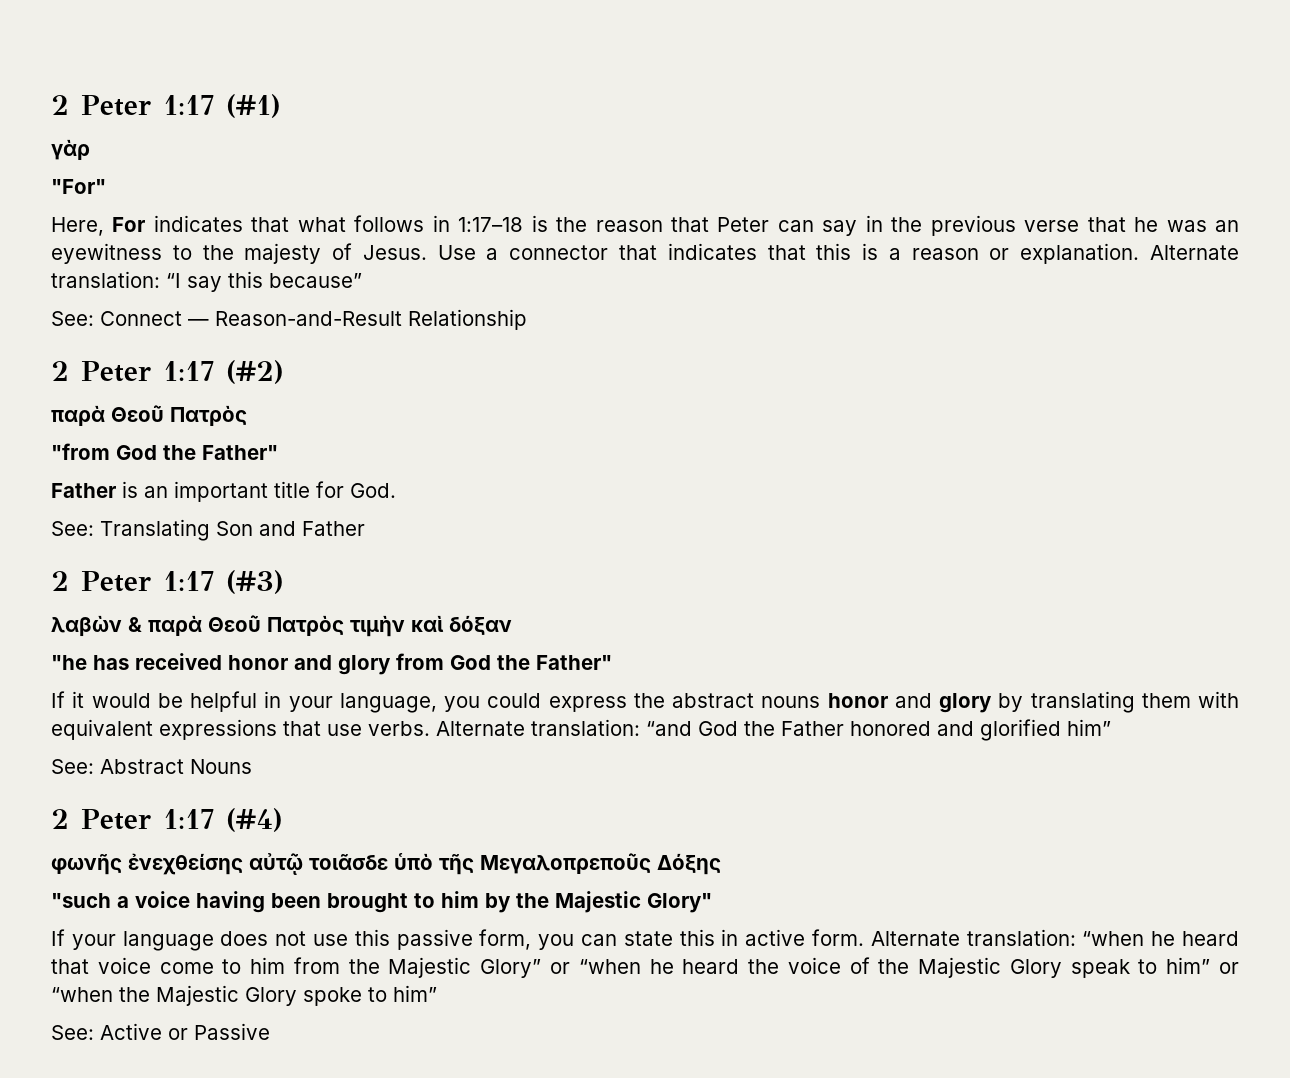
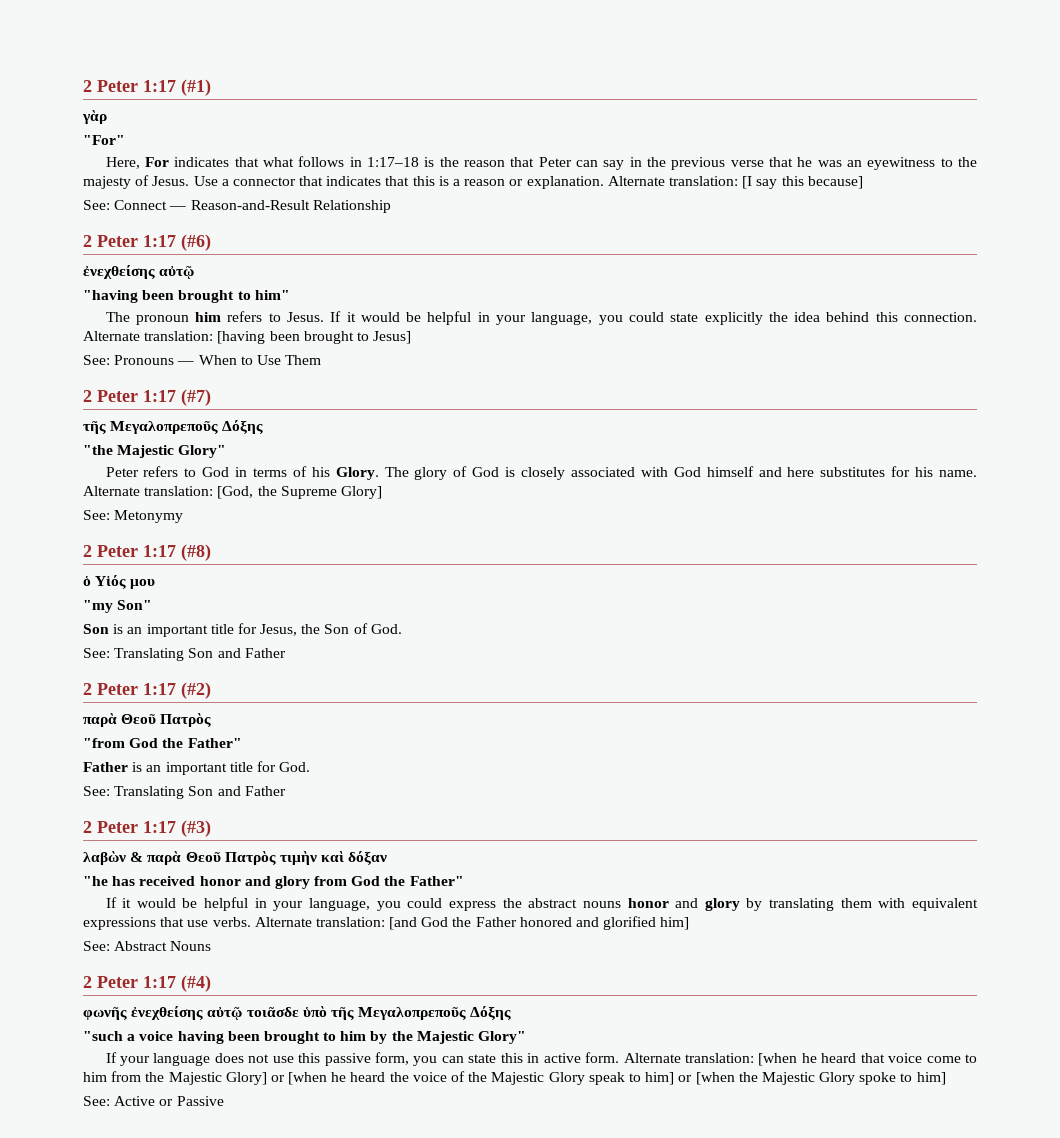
[166,273,181,288] “I -> [742,176,753,189] [I
[269,273,362,288] because” -> [807,176,863,189] because]
(527, 319) none -> [83,234,211,251] [83,265,195,279] [83,290,290,303] [105,311,977,325] [83,331,412,344] [83,355,322,365] [83,389,211,406] [83,420,264,434] [83,445,227,458] [105,466,977,480] [83,486,382,499] [83,510,184,523] [83,544,211,561] [83,575,156,589] [83,600,153,613] [83,623,402,637] [83,648,286,661] // 2 Peter 1:17 (#6) // ἐνεχθείσης αὐτῷ // "having been brought to him" // The pronoun him refers to Jesus. If it would be helpful in your language, you could state explicitly the idea behind this connection. Alternate translation: [having been brought to Jesus] // See: Pronouns — When to Use Them // 2 Peter 1:17 (#7) // τῆς Μεγαλοπρεποῦς Δόξης // "the Majestic Glory" // Peter refers to God in terms of his Glory. The glory of God is closely associated with God himself and here substitutes for his name. Alternate translation: [God, the Supreme Glory] // See: Metonymy // 2 Peter 1:17 (#8) // ὁ Υἱός μου // "my Son" // Son is an important title for Jesus, the Son of God. // See: Translating Son and Father
[646,721,692,736] “and -> [389,917,418,930] [and
[1067,719,1111,736] him” -> [660,917,690,930] him]
[1082,931,1145,946] “when -> [758,1053,798,1066] [when
[480,959,641,978] Glory” or “when -> [225,1072,328,1085] Glory] or [when
[1166,957,1239,974] [51,987,113,1002] him” or “when -> [645,1072,735,1085] him] or [when
[393,985,437,1002] him” -> [916,1072,946,1085] him]

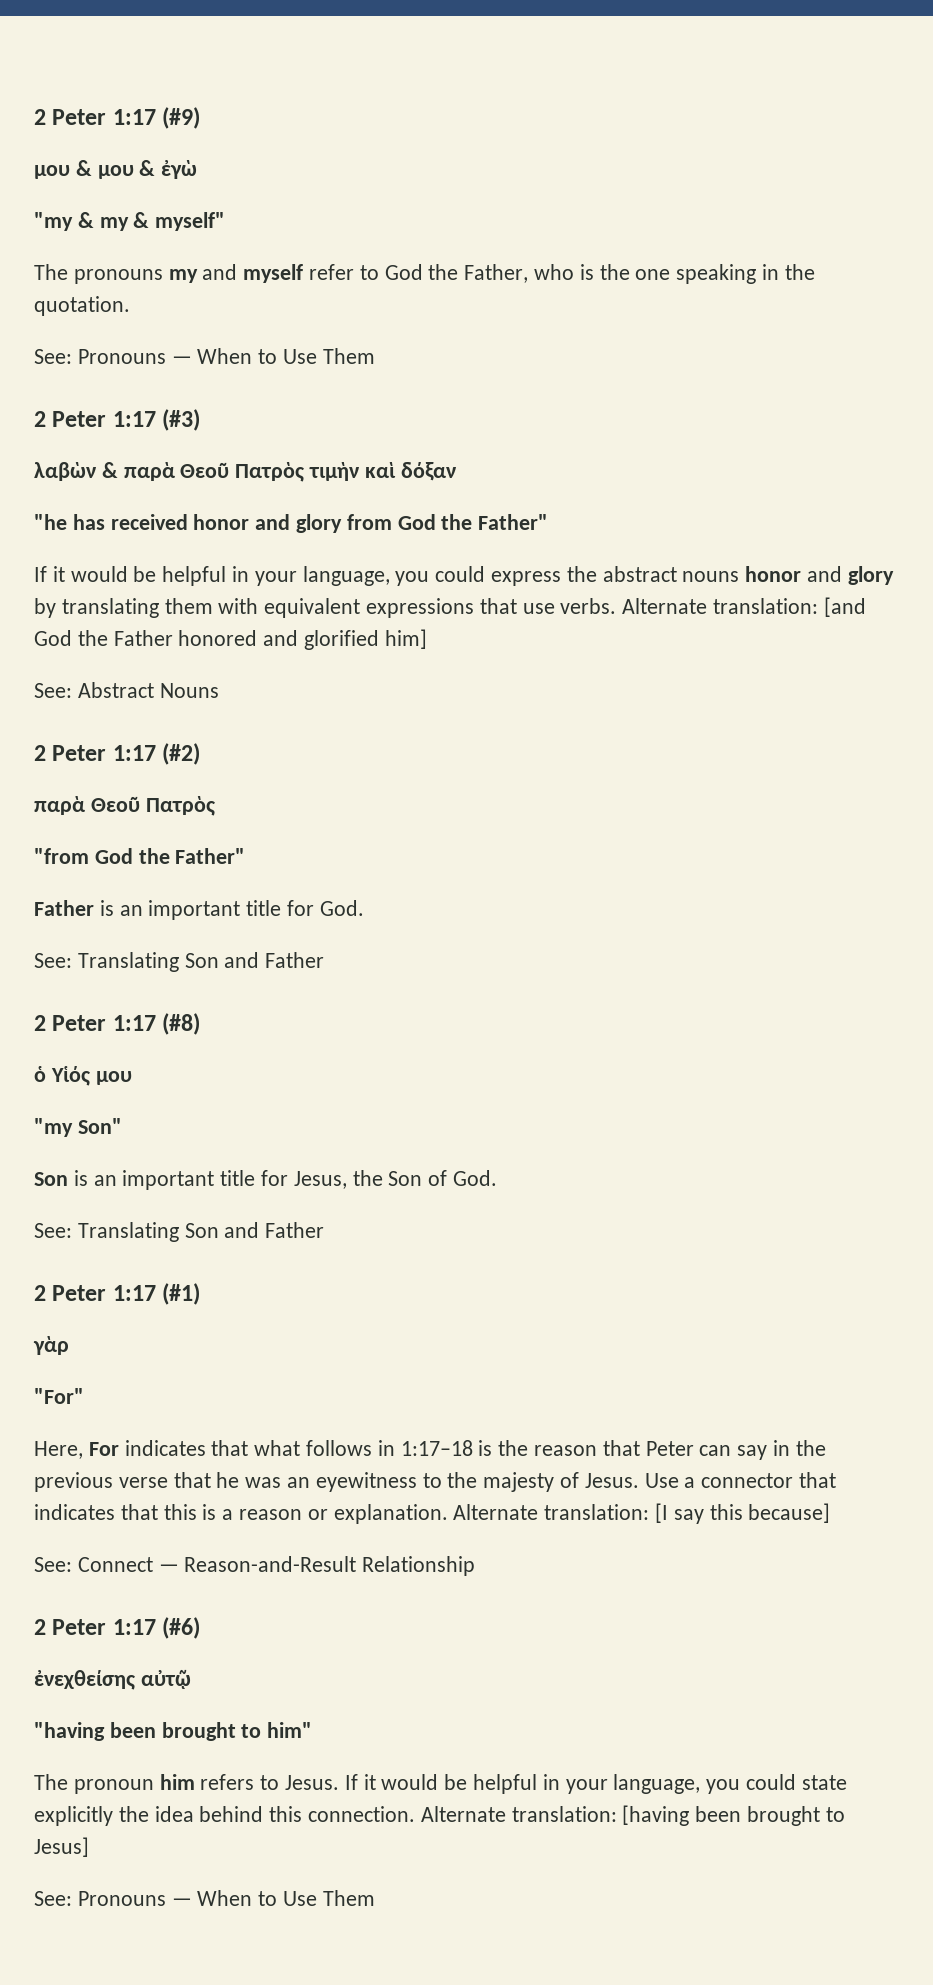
[83,80,176,92] 2 Peter 1:17 -> [34,107,201,129] [34,160,198,179] [34,212,226,231] [34,264,815,284] [34,296,130,316] [34,348,375,364] [34,409,201,431] [34,462,457,482] [34,514,549,533] [34,566,894,586] [34,597,866,618] [34,629,427,650] [34,682,219,698] [34,743,201,765] [34,796,215,816] [34,848,246,864] [34,900,364,920] [34,952,325,972] [34,1013,201,1035] [34,1066,132,1086] [34,1118,122,1137] [34,1170,498,1190] [34,1222,325,1242] [34,1285,156,1301] 2 Peter 1:17 (#9) // μου & μου & ἐγὼ // "my & my & myself" // The pronouns my and myself refer to God the Father, who is the one speaking in the quotation. // See: Pronouns — When to Use Them // 2 Peter 1:17 (#3) // λαβὼν & παρὰ Θεοῦ Πατρὸς τιμὴν καὶ δόξαν // "he has received honor and glory from God the Father" // If it would be helpful in your language, you could express the abstract nouns honor and glory by translating them with equivalent expressions that use verbs. Alternate translation: [and God the Father honored and glorified him] // See: Abstract Nouns // 2 Peter 1:17 (#2) // παρὰ Θεοῦ Πατρὸς // "from God the Father" // Father is an important title for God. // See: Translating Son and Father // 2 Peter 1:17 (#8) // ὁ Υἱός μου // "my Son" // Son is an important title for Jesus, the Son of God. // See: Translating Son and Father // 2 Peter 1:17
[83,389,211,406] [83,420,264,434] [83,445,227,458] [105,466,977,480] [83,486,382,499] [83,510,184,523] [83,544,211,561] [83,575,156,589] [83,600,153,613] [83,623,402,637] [83,648,286,661] [83,682,211,699] [83,713,212,727] [83,738,242,748] [83,761,311,775] [83,786,286,799] [83,820,211,837] [83,851,388,865] [83,876,464,889] [105,897,978,911] [83,916,690,930] [83,941,212,951] [83,975,211,992] [83,1006,512,1020] [83,1031,527,1044] [105,1052,977,1066] [83,1071,946,1085] [83,1096,224,1106] // 2 Peter 1:17 (#7) // τῆς Μεγαλοπρεποῦς Δόξης // "the Majestic Glory" // Peter refers to God in terms of his Glory. The glory of God is closely associated with God himself and here substitutes for his name. Alternate translation: [God, the Supreme Glory] // See: Metonymy // 2 Peter 1:17 (#8) // ὁ Υἱός μου // "my Son" // Son is an important title for Jesus, the Son of God. // See: Translating Son and Father // 2 Peter 1:17 (#2) // παρὰ Θεοῦ Πατρὸς // "from God the Father" // Father is an important title for God. // See: Translating Son and Father // 2 Peter 1:17 (#3) // λαβὼν & παρὰ Θεοῦ Πατρὸς τιμὴν καὶ δόξαν // "he has received honor and glory from God the Father" // If it would be helpful in your language, you could express the abstract nouns honor and glory by translating them with equivalent expressions that use verbs. Alternate translation: [and God the Father honored and glorified him] // See: Abstract Nouns // 2 Peter 1:17 (#4) // φωνῆς ἐνεχθείσης αὐτῷ τοιᾶσδε ὑπὸ τῆς Μεγαλοπρεποῦς Δόξης // "such a voice having been brought to him by the Majestic Glory" // If your language does not use this passive form, you can state this in active form. Alternate translation: [when he heard that voice come to him from the Majestic Glory] or [when he heard the voice of the Majestic Glory speak to him] or [when the Majestic Glory spoke to him] // See: Active or Passive -> (375, 1898) none

